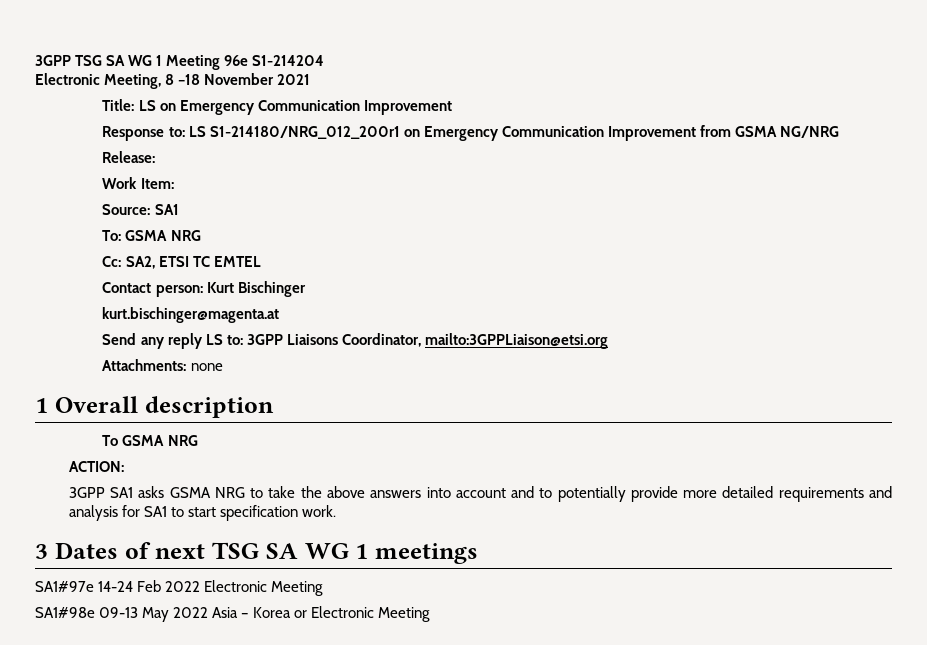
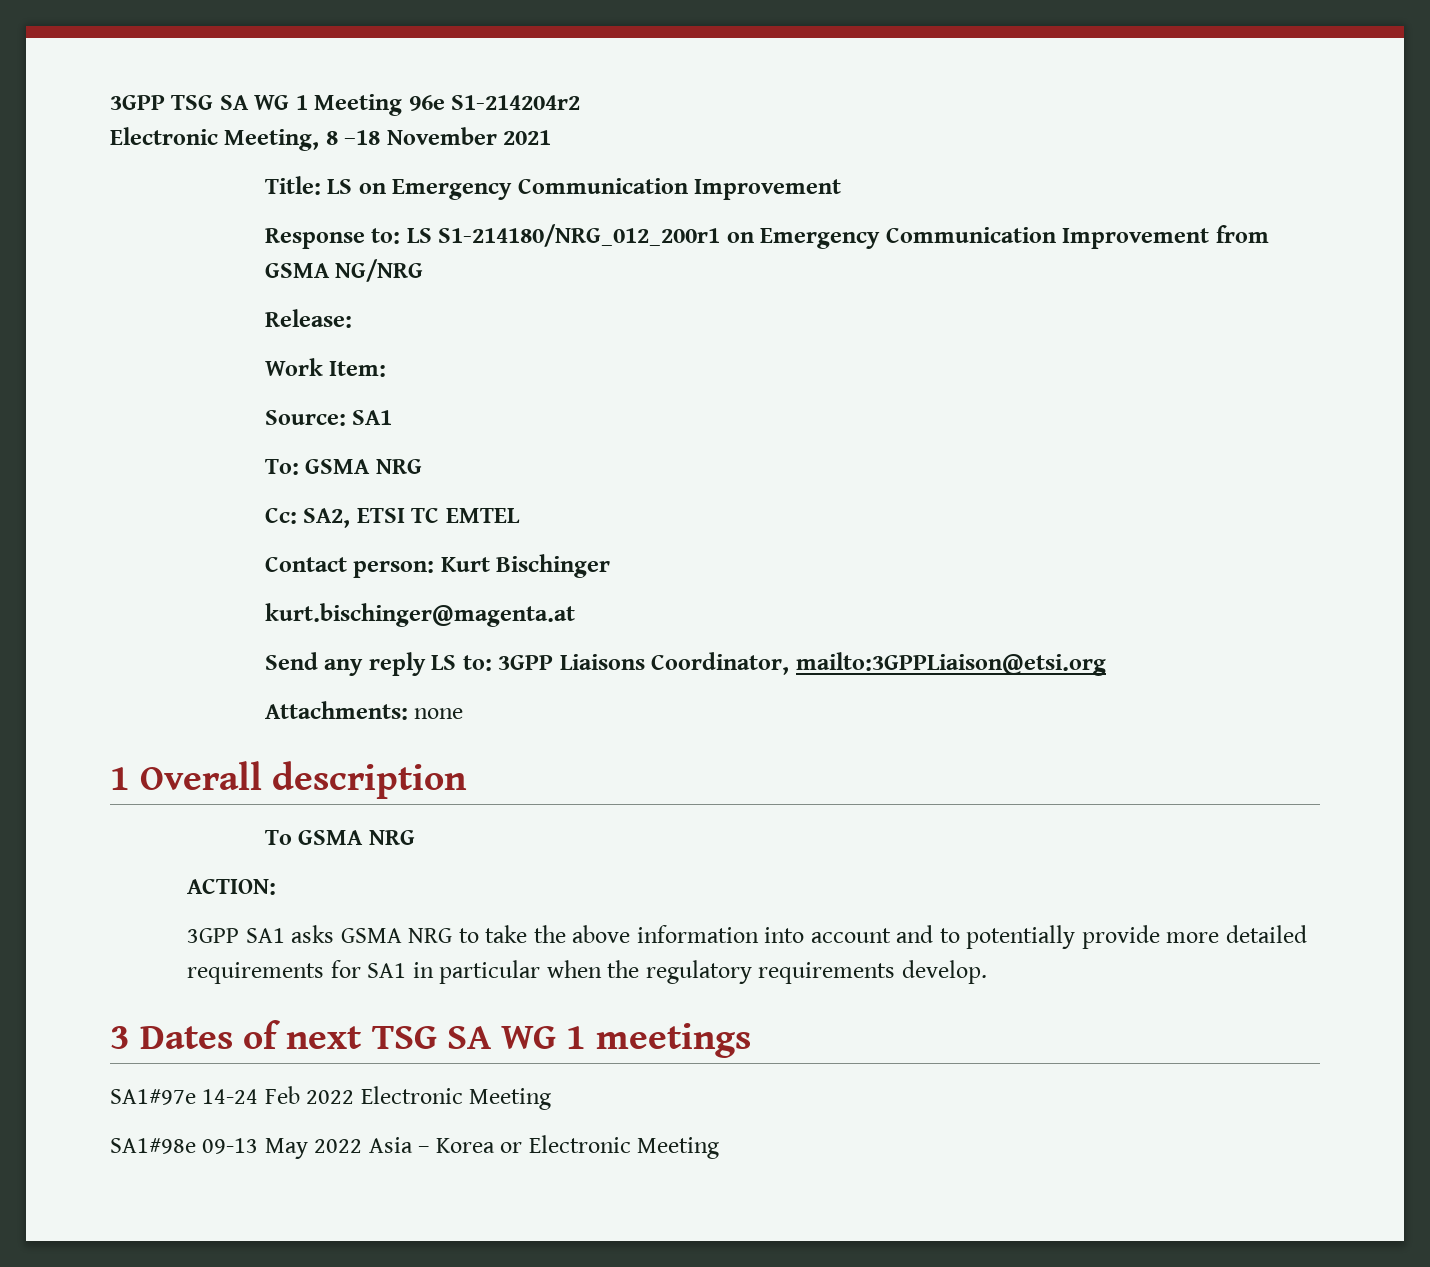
[252,55,325,66] S1-214204 -> [451,95,581,110] S1-214204r2
[370,490,422,498] answers -> [636,925,759,943] information
[869,486,893,498] [68,505,337,521] and analysis for SA1 to start specification work. -> [330,960,987,984] for SA1 in particular when the regulatory requirements develop.

